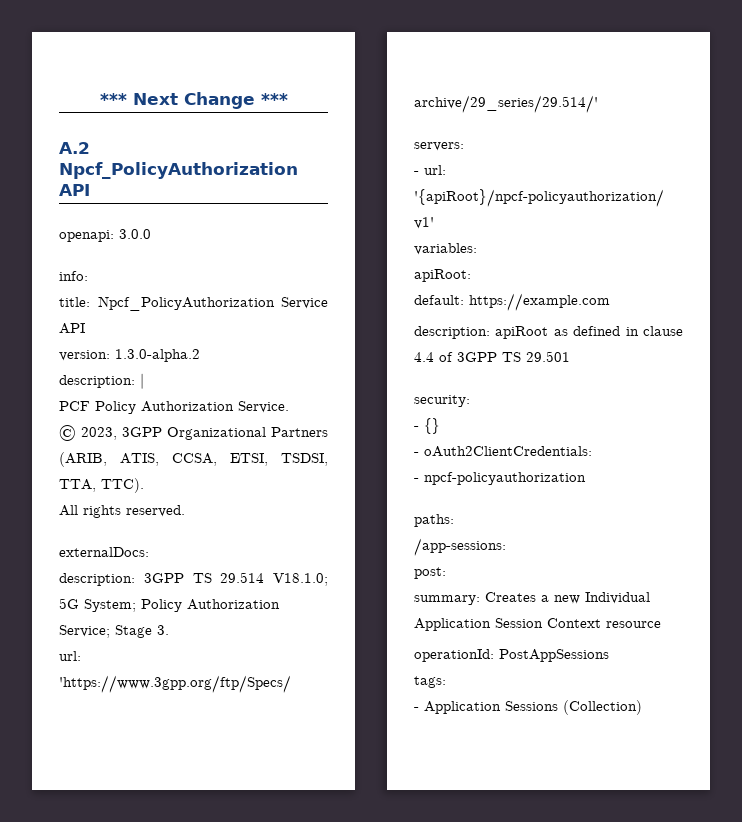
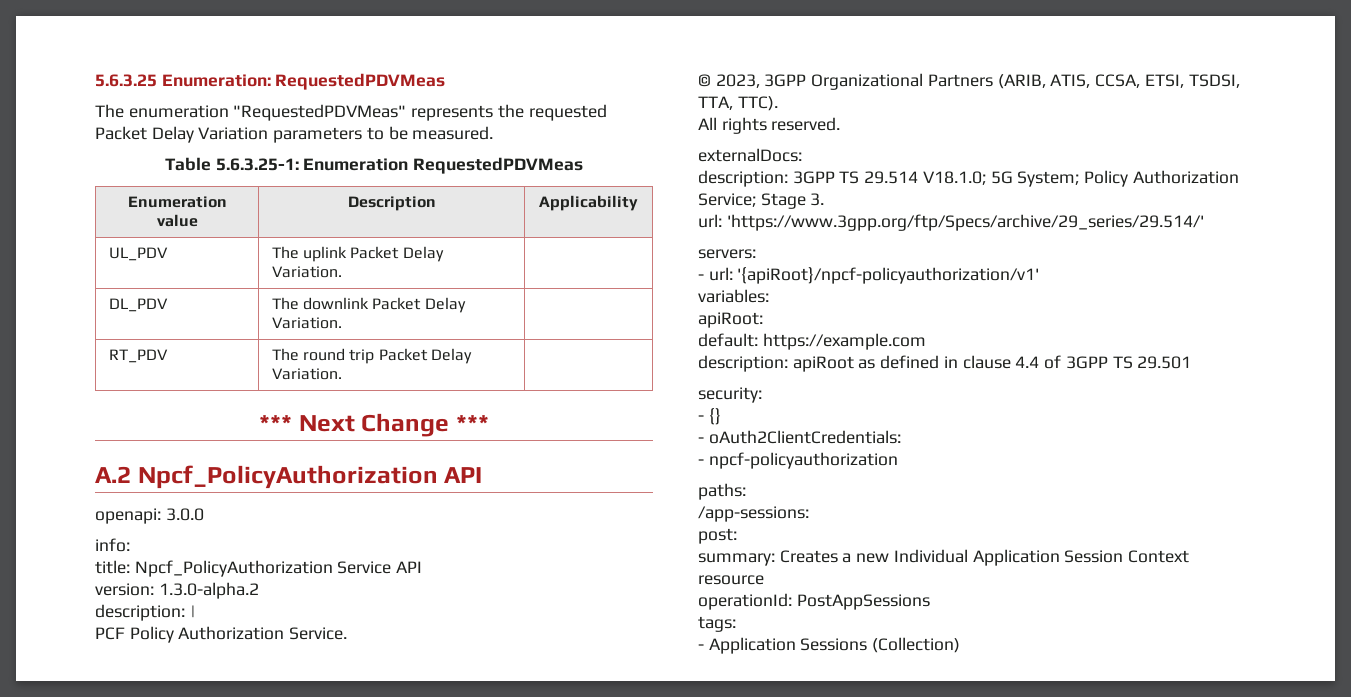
(99, 99) none -> [95,73,446,90] [95,104,607,121] [95,126,494,143] [164,157,584,174] [127,196,227,208] [156,214,198,227] [347,196,436,211] [539,195,638,211] [108,247,168,261] [271,246,444,262] [271,266,342,278] [108,298,168,312] [271,297,466,313] [271,317,342,329] [108,349,168,363] [271,348,472,364] [271,368,342,380] 5.6.3.25 Enumeration: RequestedPDVMeas // The enumeration "RequestedPDVMeas" represents the requested Packet Delay Variation parameters to be measured. // Table 5.6.3.25-1: Enumeration RequestedPDVMeas // Enumeration value | Description | Applicability // UL_PDV | The uplink Packet Delay Variation. | // DL_PDV | The downlink Packet Delay Variation. | // RT_PDV | The round trip Packet Delay Variation. | //

